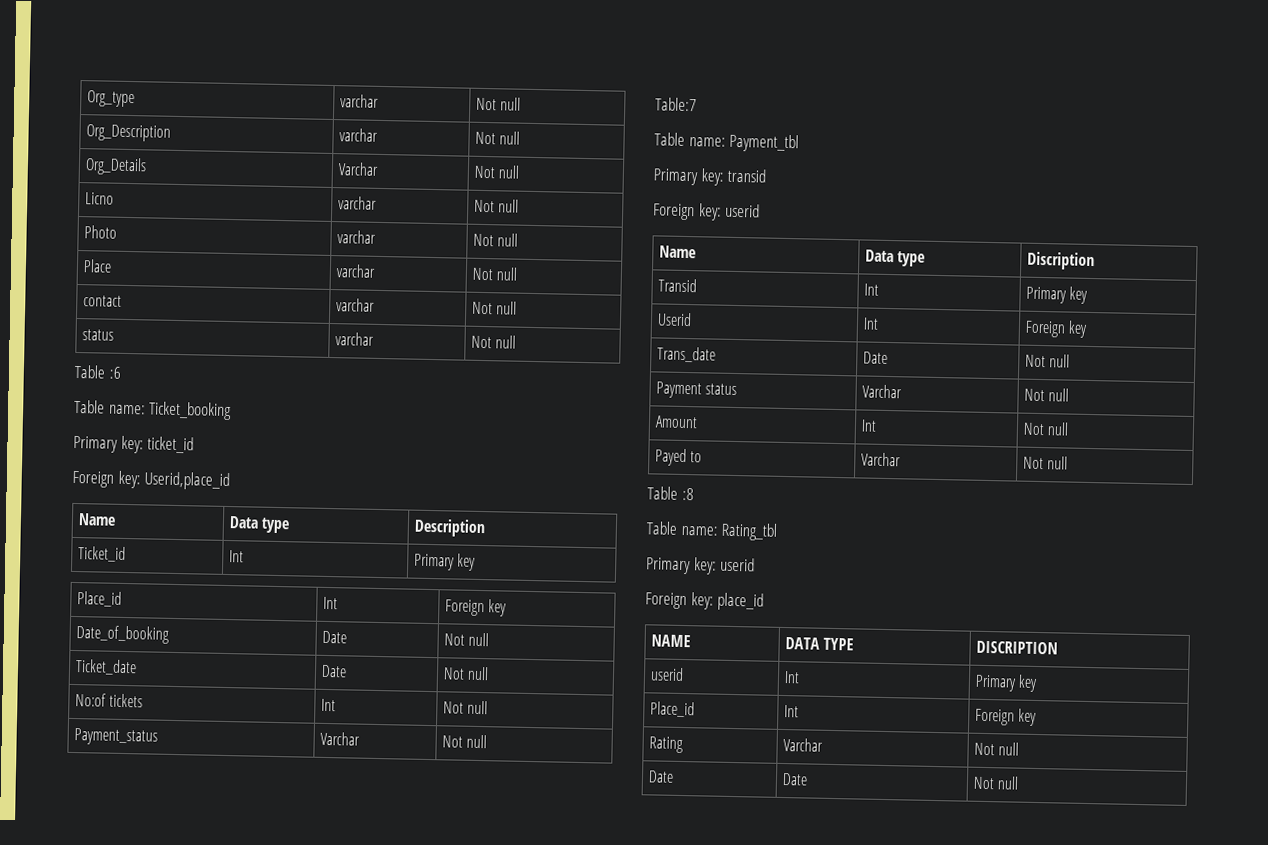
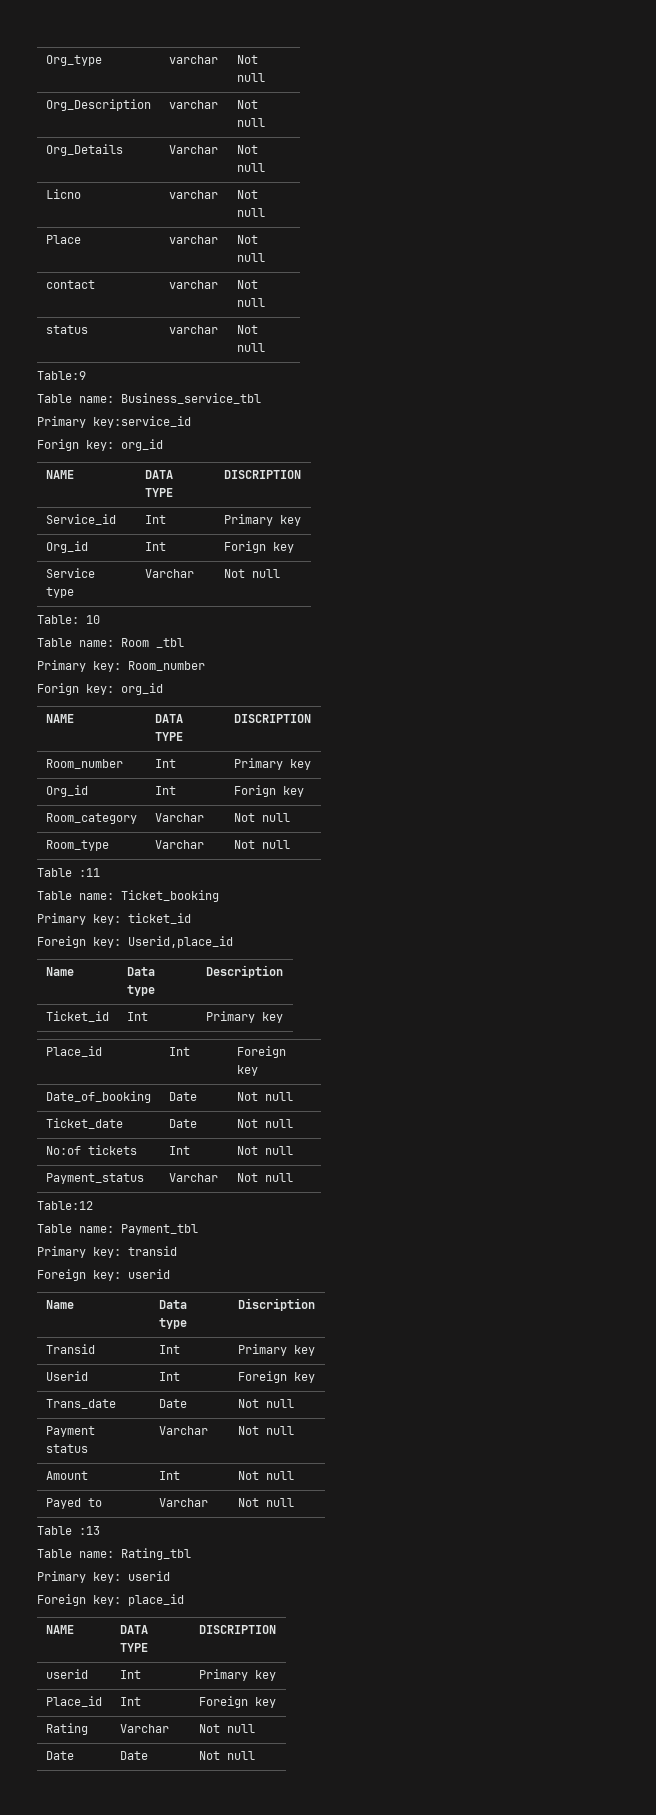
[84,225,118,239] [337,230,377,244] [473,233,519,247] // Photo | varchar | Not null -> (265, 212) none
[74,364,121,379] // Table :6 -> [37,371,86,380] [37,393,261,404] [37,416,191,428] [37,439,163,451] [45,470,74,479] [144,470,173,479] [144,488,173,497] [223,470,301,479] [45,514,116,525] [144,515,166,524] [223,514,301,526] [45,541,88,553] [144,542,166,551] [223,541,294,553] [45,568,95,578] [45,587,74,598] [144,569,194,578] [223,569,280,578] [37,615,100,624] [37,638,184,648] [37,660,205,672] [37,683,163,695] [45,714,74,723] [154,714,183,723] [154,732,183,741] [233,714,311,723] [45,759,123,769] [154,759,176,768] [233,758,311,770] [45,785,88,797] [154,786,176,795] [233,785,304,797] [45,813,137,824] [154,813,204,822] [233,813,290,822] [45,840,109,851] [154,840,204,849] [233,840,290,849] [37,868,100,877] // Table:9 // Table name: Business_service_tbl // Primary key:service_id // Forign key: org_id // NAME | DATA TYPE | DISCRIPTION // Service_id | Int | Primary key // Org_id | Int | Forign key // Service type | Varchar | Not null // Table: 10 // Table name: Room _tbl // Primary key: Room_number // Forign key: org_id // NAME | DATA TYPE | DISCRIPTION // Room_number | Int | Primary key // Org_id | Int | Forign key // Room_category | Varchar | Not null // Room_type | Varchar | Not null // Table :11
[655,97,697,112] Table:7 -> [37,1201,93,1210] Table:12
[681,487,694,501] :8 -> [79,1526,100,1535] :13

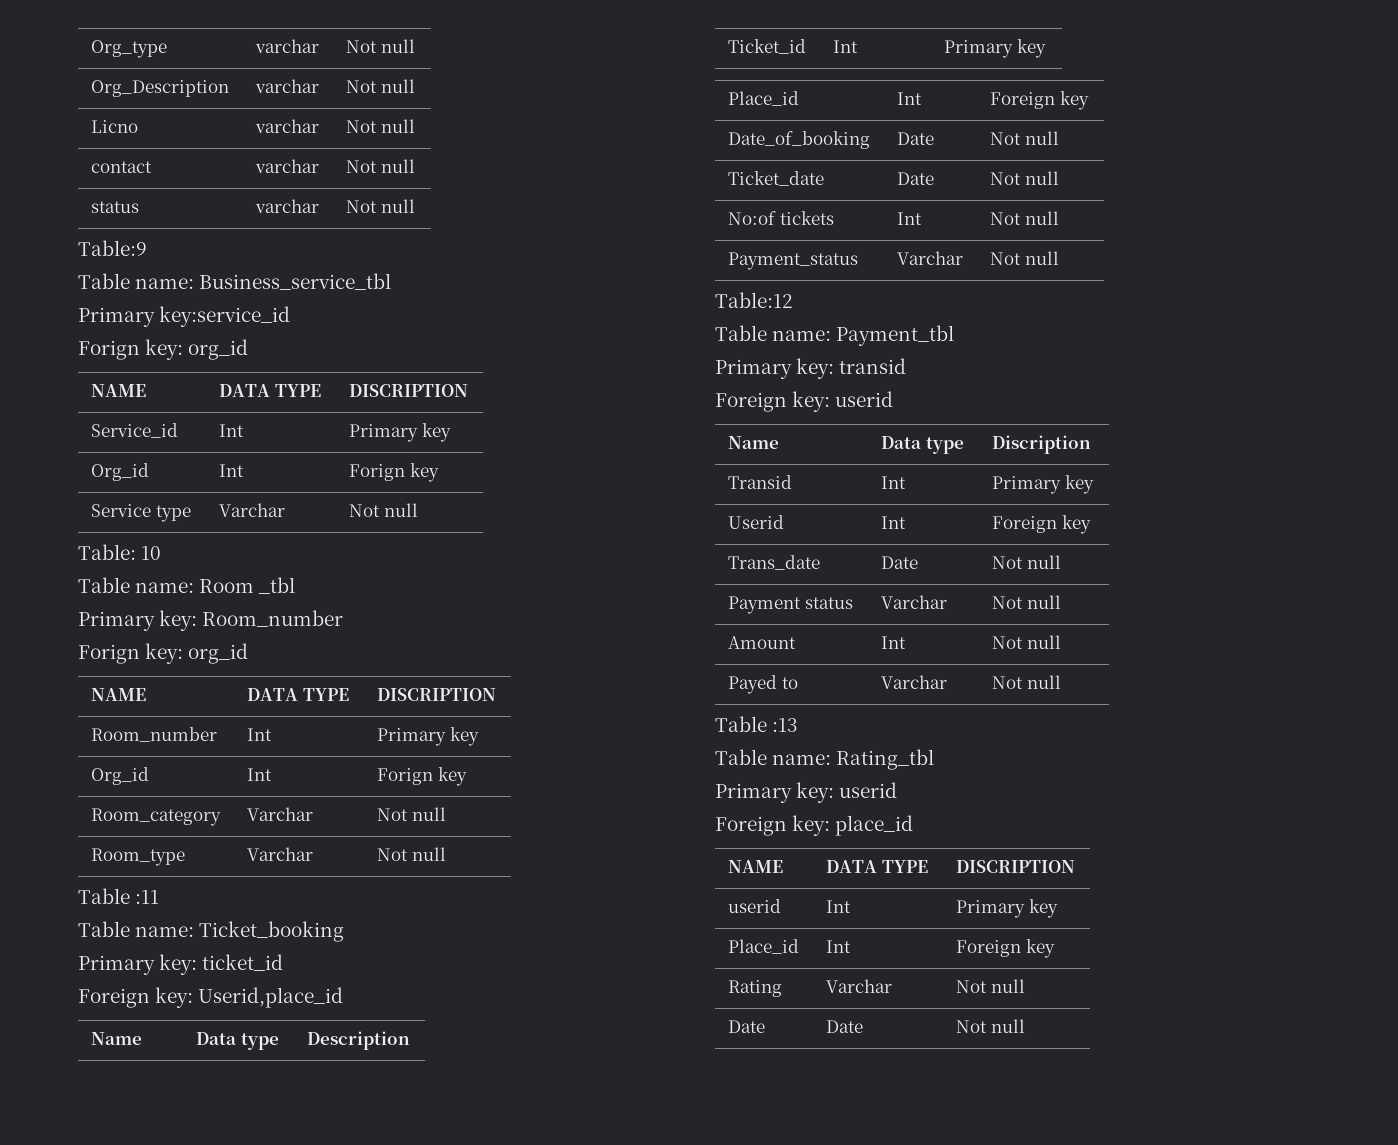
[45,144,123,156] [168,145,218,154] [236,145,258,154] [236,163,265,172] // Org_Details | Varchar | Not null -> (415, 86) none
[45,235,81,244] [168,235,218,244] [236,235,258,244] [236,253,265,262] // Place | varchar | Not null -> (415, 126) none

